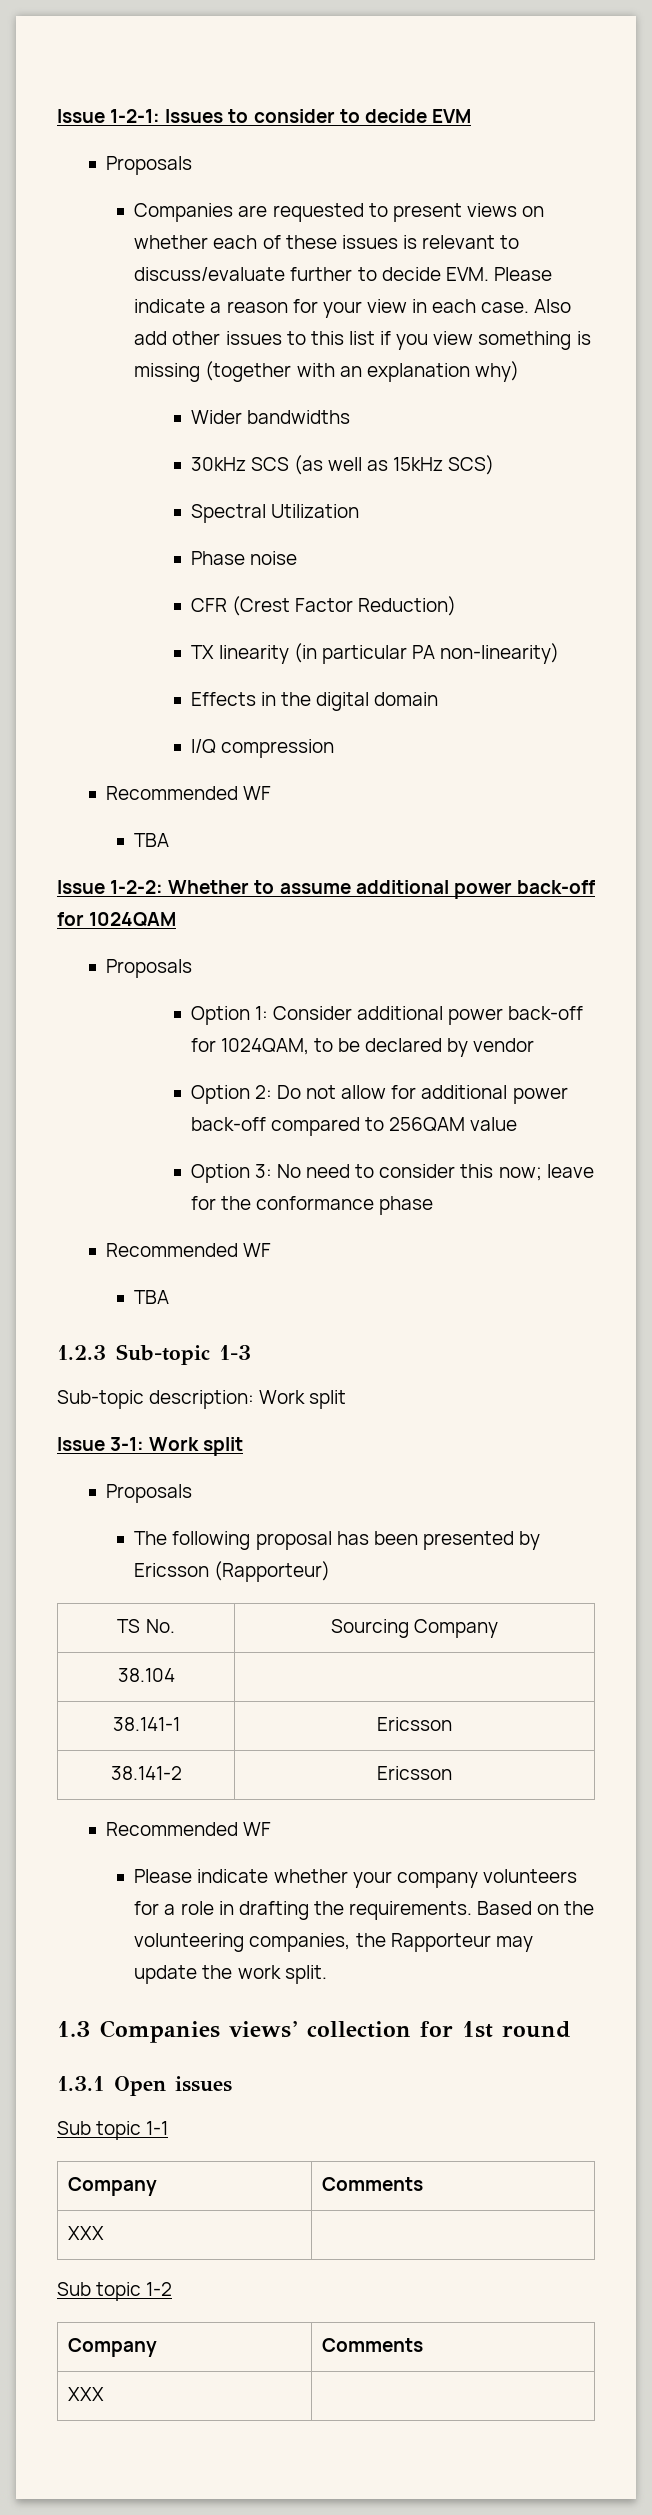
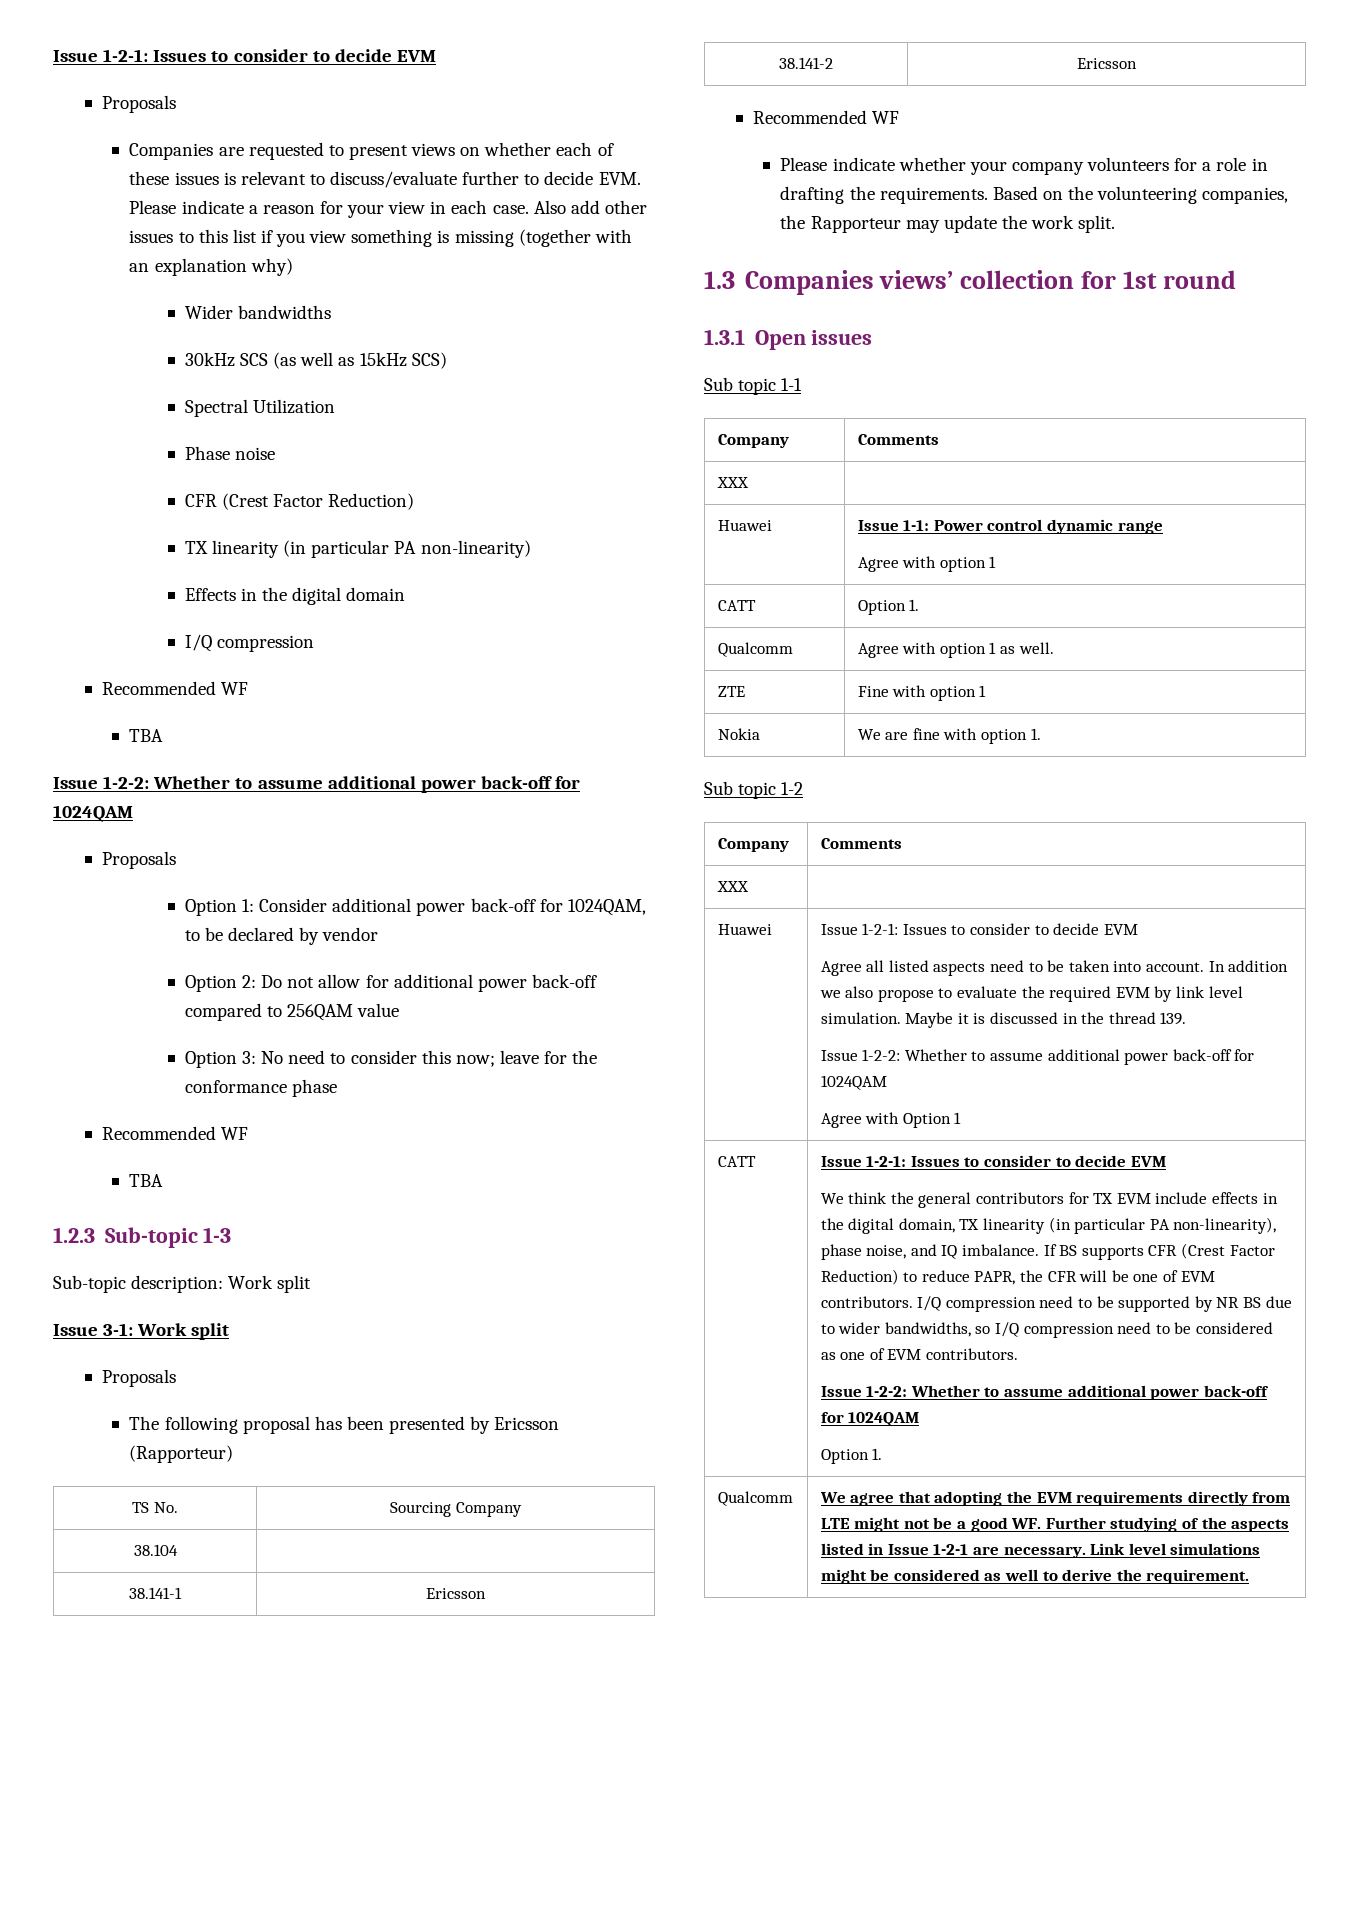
(105, 2233) none -> [717,520,772,531] [857,519,1163,534] [857,556,997,572] [717,600,756,611] [857,599,920,615] [717,642,793,657] [857,642,1054,658] [717,686,745,697] [857,685,987,701] [717,728,760,740] [857,728,1041,744] // Huawei | Issue 1-1: Power control dynamic range // Agree with option 1 // CATT | Option 1. // Qualcomm | Agree with option 1 as well. // ZTE | Fine with option 1 // Nokia | We are fine with option 1.
(105, 2394) none -> [717,924,772,935] [820,923,1138,935] [820,960,1289,976] [819,986,1243,1002] [820,1012,1187,1028] [820,1049,1255,1065] [820,1075,887,1090] [820,1112,962,1128] [717,1156,756,1167] [820,1155,1166,1167] [820,1192,1278,1208] [820,1217,1277,1234] [820,1243,1275,1260] [820,1269,1215,1285] [820,1296,1292,1312] [820,1322,1273,1338] [820,1348,1019,1360] [820,1385,1269,1400] [820,1412,920,1427] [820,1448,883,1464] [717,1491,793,1506] [819,1491,1291,1506] [820,1517,1290,1532] [820,1543,1261,1558] [820,1569,1250,1584] // Huawei | Issue 1-2-1: Issues to consider to decide EVM // Agree all listed aspects need to be taken into account. In addition we also propose to evaluate the required EVM by link level simulation. Maybe it is discussed in the thread 139. // Issue 1-2-2: Whether to assume additional power back-off for 1024QAM // Agree with Option 1 // CATT | Issue 1-2-1: Issues to consider to decide EVM // We think the general contributors for TX EVM include effects in the digital domain, TX linearity (in particular PA non-linearity), phase noise, and IQ imbalance. If BS supports CFR (Crest Factor Reduction) to reduce PAPR, the CFR will be one of EVM contributors. I/Q compression need to be supported by NR BS due to wider bandwidths, so I/Q compression need to be considered as one of EVM contributors. // Issue 1-2-2: Whether to assume additional power back-off for 1024QAM // Option 1. // Qualcomm | We agree that adopting the EVM requirements directly from LTE might not be a good WF. Further studying of the aspects listed in Issue 1-2-1 are necessary. Link level simulations might be considered as well to derive the requirement.

